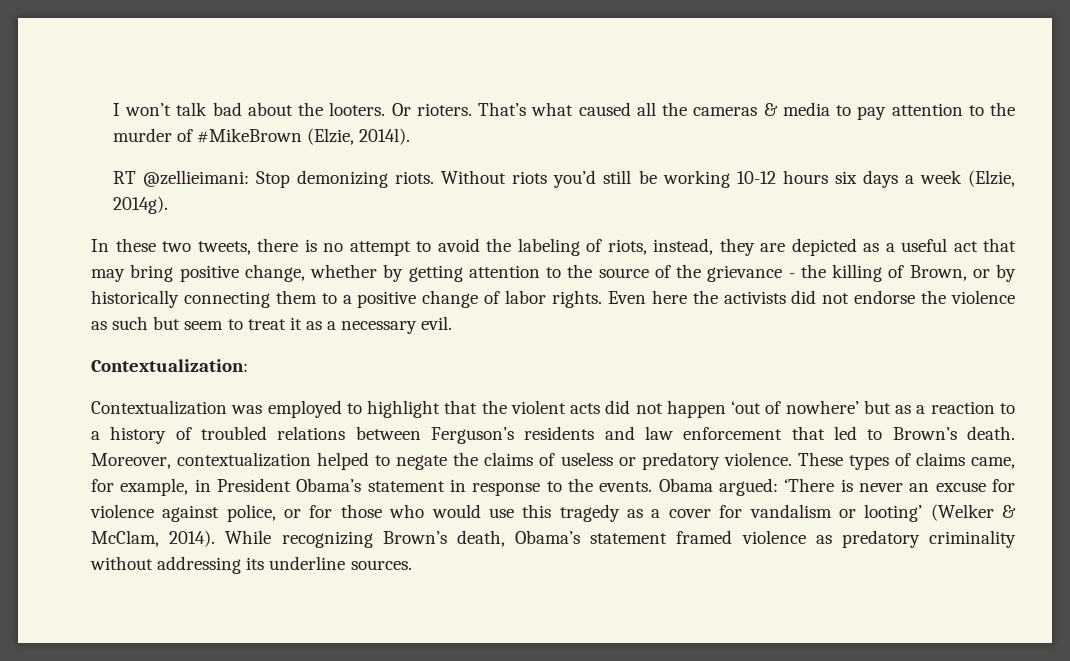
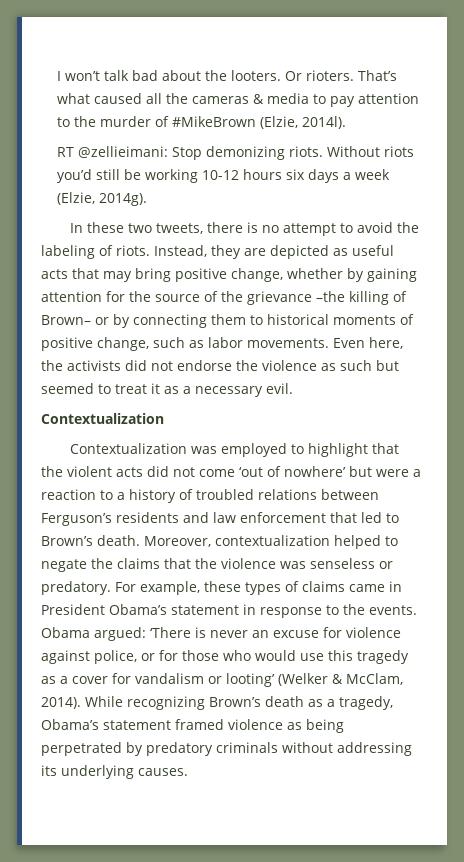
[607,238,713,255] riots, instead, -> [116,245,207,257] riots. Instead,
[885,238,978,252] a useful act -> [352,245,394,256] [41,269,68,279] useful acts
[408,265,561,282] getting attention to -> [367,268,417,282] [41,291,125,302] gaining attention for
[788,264,826,278] - the -> [316,291,345,302] –the
[909,265,967,281] Brown, -> [41,315,91,325] Brown–
[91,290,179,308] historically -> (130, 321) none
[342,290,687,308] a positive change of labor rights. Even here -> [267,314,414,325] [41,337,403,351] historical moments of positive change, such as labor movements. Even here,
[184,321,224,330] seem -> [41,383,94,394] seemed
[91,359,248,372] Contextualization: -> [41,413,164,424] Contextualization
[666,400,726,418] happen -> [199,469,235,477] come
[895,405,912,414] as -> [376,469,409,477] were
[539,452,1015,470] [91,478,189,496] of useless or predatory violence. These types of claims came, for example, -> [164,558,393,569] [41,581,385,595] that the violence was senseless or predatory. For example, these types of claims came
[456,530,505,547] death, -> [265,696,393,710] death as a tragedy,
[841,530,1016,548] predatory criminality -> [306,719,344,733] [41,742,278,756] being perpetrated by predatory criminals
[269,556,412,570] underline sources. -> [61,765,188,779] underlying causes.

